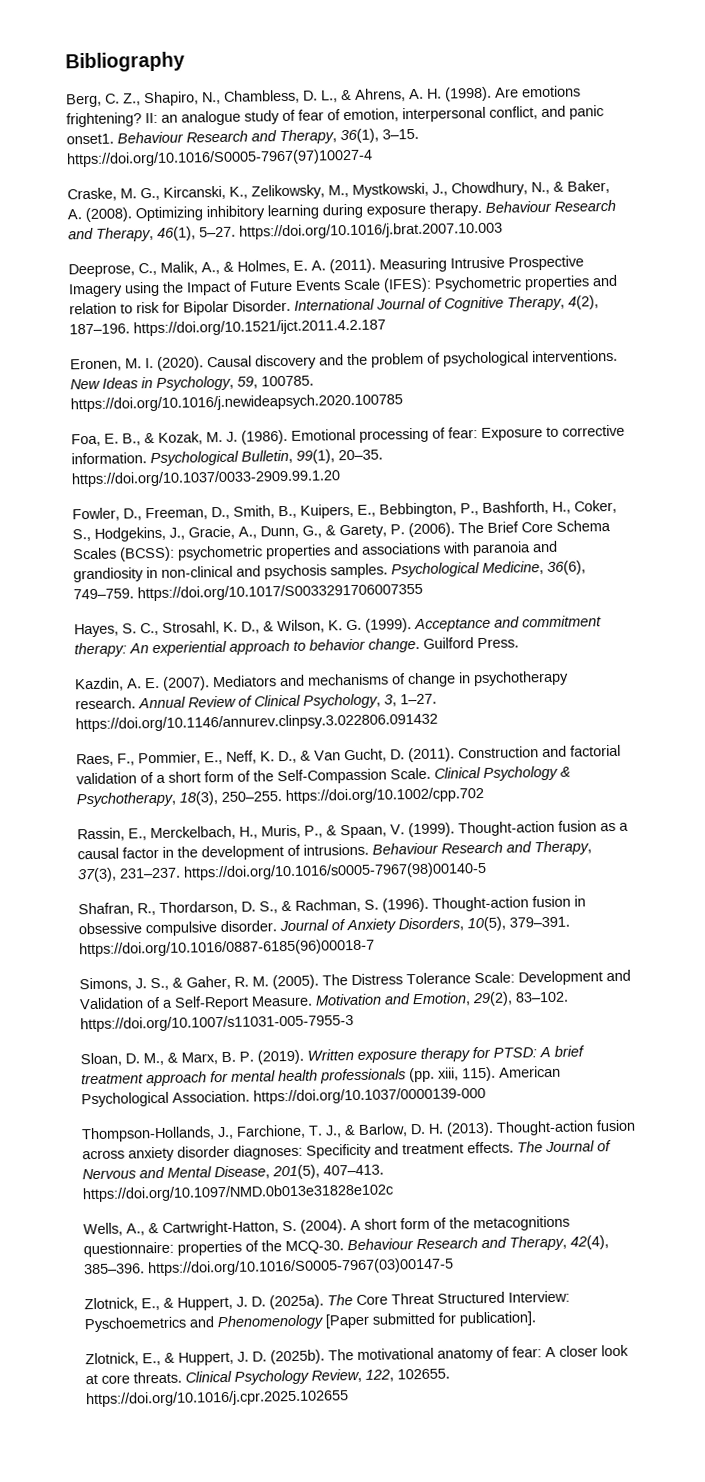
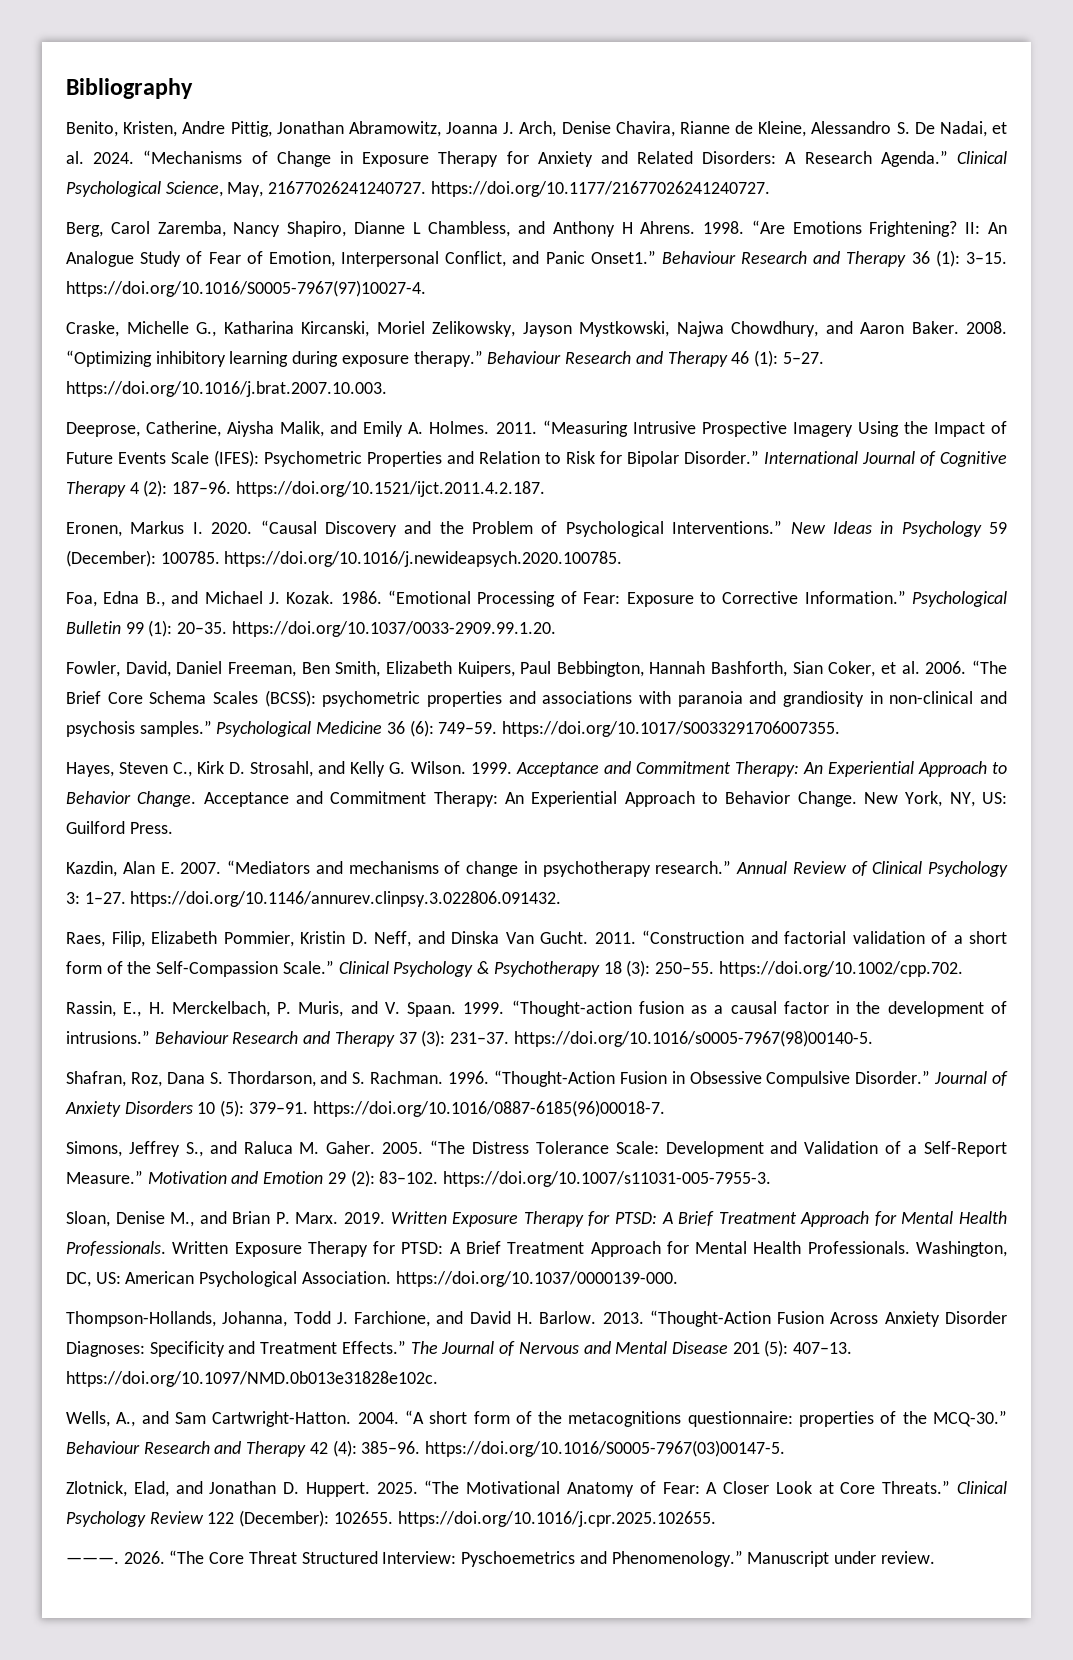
[66,85,581,108] [66,105,604,128] [66,128,419,145] [66,148,373,168] [67,179,610,202] [67,206,203,223] Berg, C. Z., Shapiro, N., Chambless, D. L., & Ahrens, A. H. (1998). Are emotions frightening? II: an analogue study of fear of emotion, interpersonal conflict, and panic onset1. Behaviour Research and Therapy, 36(1), 3–15. https://doi.org/10.1016/S0005-7967(97)10027-4 // Craske, M. G., Kircanski, K., Zelikowsky, M., Mystkowski, J., Chowdhury, N., & Baker, A. (2008). Optimizing -> [66,121,1007,137] [66,150,1007,167] [66,181,770,197] [66,220,1007,237] [66,250,1007,267] [66,280,426,297] [66,321,1007,337] [66,350,152,367] Benito, Kristen, Andre Pittig, Jonathan Abramowitz, Joanna J. Arch, Denise Chavira, Rianne de Kleine, Alessandro S. De Nadai, et al. 2024. “Mechanisms of Change in Exposure Therapy for Anxiety and Related Disorders: A Research Agenda.” Clinical Psychological Science, May, 21677026241240727. https://doi.org/10.1177/21677026241240727. // Berg, Carol Zaremba, Nancy Shapiro, Dianne L Chambless, and Anthony H Ahrens. 1998. “Are Emotions Frightening? II: An Analogue Study of Fear of Emotion, Interpersonal Conflict, and Panic Onset1.” Behaviour Research and Therapy 36 (1): 3–15. https://doi.org/10.1016/S0005-7967(97)10027-4. // Craske, Michelle G., Katharina Kircanski, Moriel Zelikowsky, Jayson Mystkowski, Najwa Chowdhury, and Aaron Baker. 2008. “Optimizing
[429,199,616,217] [68,221,503,242] [68,257,447,278] therapy. Behaviour Research and Therapy, 46(1), 5–27. https://doi.org/10.1016/j.brat.2007.10.003 // Deeprose, C., Malik, A., & Holmes, E. A. (2011). Measuring -> [413,350,824,367] [66,381,387,397] [66,420,628,437] therapy.” Behaviour Research and Therapy 46 (1): 5–27. https://doi.org/10.1016/j.brat.2007.10.003. // Deeprose, Catherine, Aiysha Malik, and Emily A. Holmes. 2011. “Measuring
[124,281,160,297] using -> [857,421,899,437] Using
[524,274,618,291] [69,301,160,315] properties and relation to risk -> [367,451,595,467] Properties and Relation to Risk
[232,299,291,312] Disorder. -> [684,450,759,464] Disorder.”
[507,295,599,311] [69,318,386,337] [70,349,618,372] [70,375,314,391] [70,393,403,413] [71,424,625,447] [71,449,383,467] [71,469,341,488] [72,499,617,522] [72,521,484,542] Therapy, 4(2), 187–196. https://doi.org/10.1521/ijct.2011.4.2.187 // Eronen, M. I. (2020). Causal discovery and the problem of psychological interventions. New Ideas in Psychology, 59, 100785. https://doi.org/10.1016/j.newideapsych.2020.100785 // Foa, E. B., & Kozak, M. J. (1986). Emotional processing of fear: Exposure to corrective information. Psychological Bulletin, 99(1), 20–35. https://doi.org/10.1037/0033-2909.99.1.20 // Fowler, D., Freeman, D., Smith, B., Kuipers, E., Bebbington, P., Bashforth, H., Coker, S., Hodgekins, J., Gracie, A., Dunn, G., & Garety, P. (2006). The -> [66,480,545,497] [66,520,1007,537] [66,550,623,567] [66,590,1007,607] [66,620,556,637] [66,660,1007,677] Therapy 4 (2): 187–96. https://doi.org/10.1521/ijct.2011.4.2.187. // Eronen, Markus I. 2020. “Causal Discovery and the Problem of Psychological Interventions.” New Ideas in Psychology 59 (December): 100785. https://doi.org/10.1016/j.newideapsych.2020.100785. // Foa, Edna B., and Michael J. Kozak. 1986. “Emotional Processing of Fear: Exposure to Corrective Information.” Psychological Bulletin 99 (1): 20–35. https://doi.org/10.1037/0033-2909.99.1.20. // Fowler, David, Daniel Freeman, Ben Smith, Elizabeth Kuipers, Paul Bebbington, Hannah Bashforth, Sian Coker, et al. 2006. “The
[330,560,586,579] [73,582,423,602] [74,615,602,638] [74,637,420,658] samples. Psychological Medicine, 36(6), 749–759. https://doi.org/10.1017/S0033291706007355 // Hayes, S. C., Strosahl, K. D., & Wilson, K. G. (1999). Acceptance and commitment therapy: An experiential approach to behavior change. -> [139,720,841,737] [66,761,1007,777] [66,791,1008,807] samples.” Psychological Medicine 36 (6): 749–59. https://doi.org/10.1017/S0033291706007355. // Hayes, Steven C., Kirk D. Strosahl, and Kelly G. Wilson. 1999. Acceptance and Commitment Therapy: An Experiential Approach to Behavior Change. Acceptance and Commitment Therapy: An Experiential Approach to Behavior Change. New York, NY, US:
[127,675,277,691] A. E. (2007). Mediators -> [122,860,310,874] Alan E. 2007. “Mediators
[75,697,136,710] research. -> [655,860,732,874] research.”
[303,693,437,709] [75,712,438,733] [76,746,539,767] Psychology, 3, 1–27. https://doi.org/10.1146/annurev.clinpsy.3.022806.091432 // Raes, F., Pommier, E., Neff, K. D., & Van Gucht, D. (2011). Construction -> [928,861,1008,877] [66,891,562,907] [66,930,744,947] Psychology 3: 1–27. https://doi.org/10.1146/annurev.clinpsy.3.022806.091432. // Raes, Filip, Elizabeth Pommier, Kristin D. Neff, and Dinska Van Gucht. 2011. “Construction
[390,767,431,780] Scale. -> [282,960,334,974] Scale.”
[76,786,484,808] [77,820,555,842] Psychotherapy, 18(3), 250–255. https://doi.org/10.1002/cpp.702 // Rassin, E., Merckelbach, H., Muris, P., & Spaan, V. (1999). Thought-action -> [493,960,963,977] [66,1000,632,1017] Psychotherapy 18 (3): 250–55. https://doi.org/10.1002/cpp.702. // Rassin, E., H. Merckelbach, P. Muris, and V. Spaan. 1999. “Thought-action
[303,840,592,856] [77,861,487,883] [78,895,586,917] [78,916,570,937] [79,938,375,958] [79,974,348,992] intrusions. Behaviour Research and Therapy, 37(3), 231–237. https://doi.org/10.1016/s0005-7967(98)00140-5 // Shafran, R., Thordarson, D. S., & Rachman, S. (1996). Thought-action fusion in obsessive compulsive disorder. Journal of Anxiety Disorders, 10(5), 379–391. https://doi.org/10.1016/0887-6185(96)00018-7 // Simons, J. S., & Gaher, R. M. (2005). The -> [66,1030,873,1047] [66,1070,1008,1087] [65,1100,665,1117] [66,1140,466,1157] intrusions.” Behaviour Research and Therapy 37 (3): 231–37. https://doi.org/10.1016/s0005-7967(98)00140-5. // Shafran, Roz, Dana S. Thordarson, and S. Rachman. 1996. “Thought-Action Fusion in Obsessive Compulsive Disorder.” Journal of Anxiety Disorders 10 (5): 379–91. https://doi.org/10.1016/0887-6185(96)00018-7. // Simons, Jeffrey S., and Raluca M. Gaher. 2005. “The
[251,995,313,1007] Measure. -> [66,1170,143,1184] Measure.”
[412,991,569,1007] [80,1014,354,1033] [80,1045,585,1067] [81,1066,496,1087] Emotion, 29(2), 83–102. https://doi.org/10.1007/s11031-005-7955-3 // Sloan, D. M., & Marx, B. P. (2019). Written exposure therapy for PTSD: A brief treatment approach for mental health professionals (pp. xiii, 115). -> [263,1170,772,1187] [66,1211,1007,1227] [66,1241,1008,1257] [66,1272,121,1287] Emotion 29 (2): 83–102. https://doi.org/10.1007/s11031-005-7955-3. // Sloan, Denise M., and Brian P. Marx. 2019. Written Exposure Therapy for PTSD: A Brief Treatment Approach for Mental Health Professionals. Written Exposure Therapy for PTSD: A Brief Treatment Approach for Mental Health Professionals. Washington, DC, US:
[253,1087,486,1105] https://doi.org/10.1037/0000139-000 -> [395,1271,678,1287] https://doi.org/10.1037/0000139-000.
[217,1119,636,1140] [82,1141,514,1162] J., Farchione, T. J., & Barlow, D. H. (2013). Thought-action fusion across anxiety disorder diagnoses: Specificity and treatment effects. -> [222,1310,1008,1327] [66,1340,406,1357] Johanna, Todd J. Farchione, and David H. Barlow. 2013. “Thought-Action Fusion Across Anxiety Disorder Diagnoses: Specificity and Treatment Effects.”
[214,1164,384,1180] [82,1183,394,1203] [83,1219,361,1237] Disease, 201(5), 407–413. https://doi.org/10.1097/NMD.0b013e31828e102c // Wells, A., & Cartwright-Hatton, S. (2004). A -> [671,1340,853,1357] [66,1371,438,1387] [66,1410,424,1427] Disease 201 (5): 407–13. https://doi.org/10.1097/NMD.0b013e31828e102c. // Wells, A., and Sam Cartwright-Hatton. 2004. “A
[285,1235,609,1255] [84,1257,454,1277] [84,1294,353,1312] MCQ-30. Behaviour Research and Therapy, 42(4), 385–396. https://doi.org/10.1016/S0005-7967(03)00147-5 // Zlotnick, E., & Huppert, J. D. (2025a). The -> [933,1410,1007,1427] [66,1440,786,1457] [66,1480,1008,1497] [66,1510,716,1527] [66,1550,205,1564] MCQ-30.” Behaviour Research and Therapy 42 (4): 385–96. https://doi.org/10.1016/S0005-7967(03)00147-5. // Zlotnick, Elad, and Jonathan D. Huppert. 2025. “The Motivational Anatomy of Fear: A Closer Look at Core Threats.” Clinical Psychology Review 122 (December): 102655. https://doi.org/10.1016/j.cpr.2025.102655. // ———. 2026. “The
[217,1311,536,1331] [85,1344,629,1367] [85,1368,450,1385] [85,1389,349,1408] Phenomenology [Paper submitted for publication]. // Zlotnick, E., & Huppert, J. D. (2025b). The motivational anatomy of fear: A closer look at core threats. Clinical Psychology Review, 122, 102655. https://doi.org/10.1016/j.cpr.2025.102655 -> [611,1550,935,1567] Phenomenology.” Manuscript under review.

